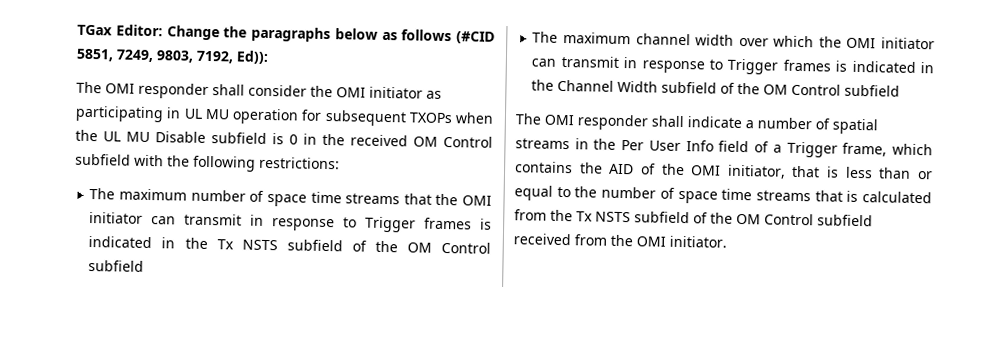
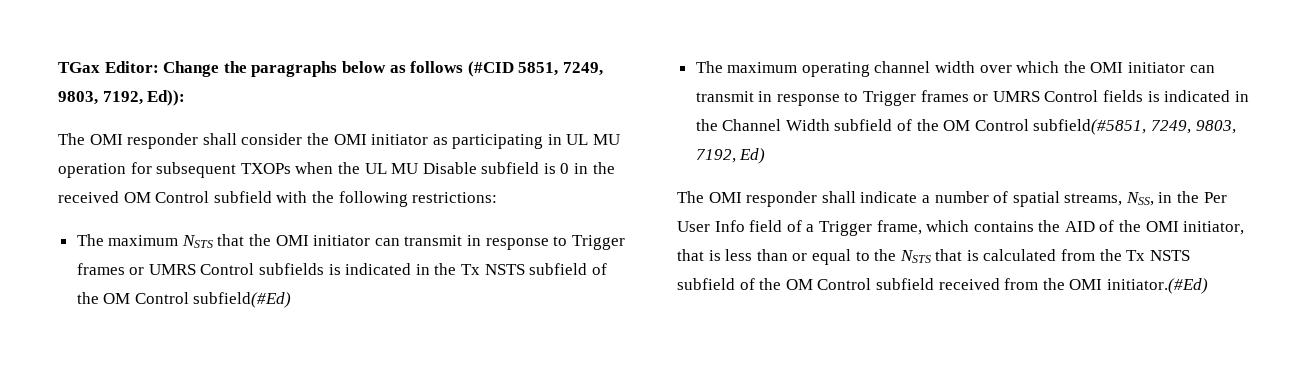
[190,189,401,207] number of space time streams -> [181,235,213,248] NSTS
(473, 223) none -> [129,263,325,275] or UMRS Control subfields
[88,259,145,272] [532,31,631,45] subfield // The maximum -> [193,292,292,308] [695,61,870,77] subfield(#Ed) // The maximum operating
(831, 65) none -> [973,90,1144,102] or UMRS Control fields
[844,84,901,97] subfield -> [1033,119,1236,135] [695,148,766,164] subfield(#5851, 7249, 9803, 7192, Ed)
[515,138,570,150] streams -> [1064,192,1154,206] streams, NSS,
[601,186,811,204] number of space time streams -> [899,250,931,263] NSTS
[669,235,727,248] initiator. -> [1106,278,1208,294] initiator.(#Ed)

